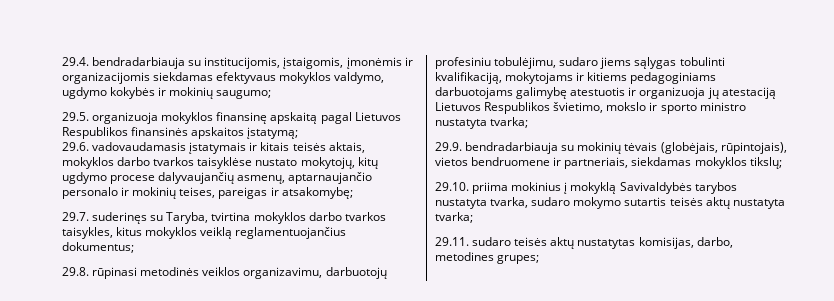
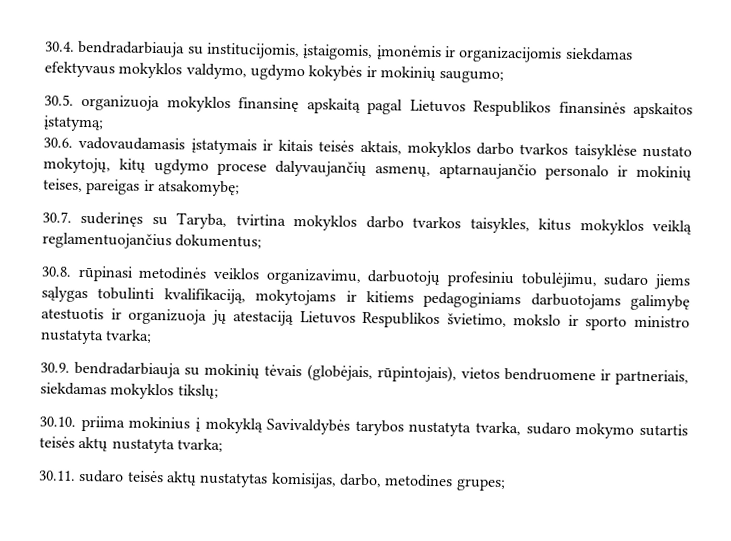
[62,57,89,66] 29.4. -> [45,41,75,52] 30.4.
[62,112,89,121] 29.5. -> [44,94,74,106] 30.5.
[62,142,89,151] 29.6. -> [43,137,73,148] 30.6.
[62,212,89,221] 29.7. -> [42,211,72,223] 30.7.
[62,267,89,276] 29.8. -> [41,266,72,277] 30.8.
[435,142,462,151] 29.9. -> [40,362,70,373] 30.9.
[435,182,469,191] 29.10. -> [39,416,76,427] 30.10.
[435,237,469,246] 29.11. -> [39,470,76,481] 30.11.

